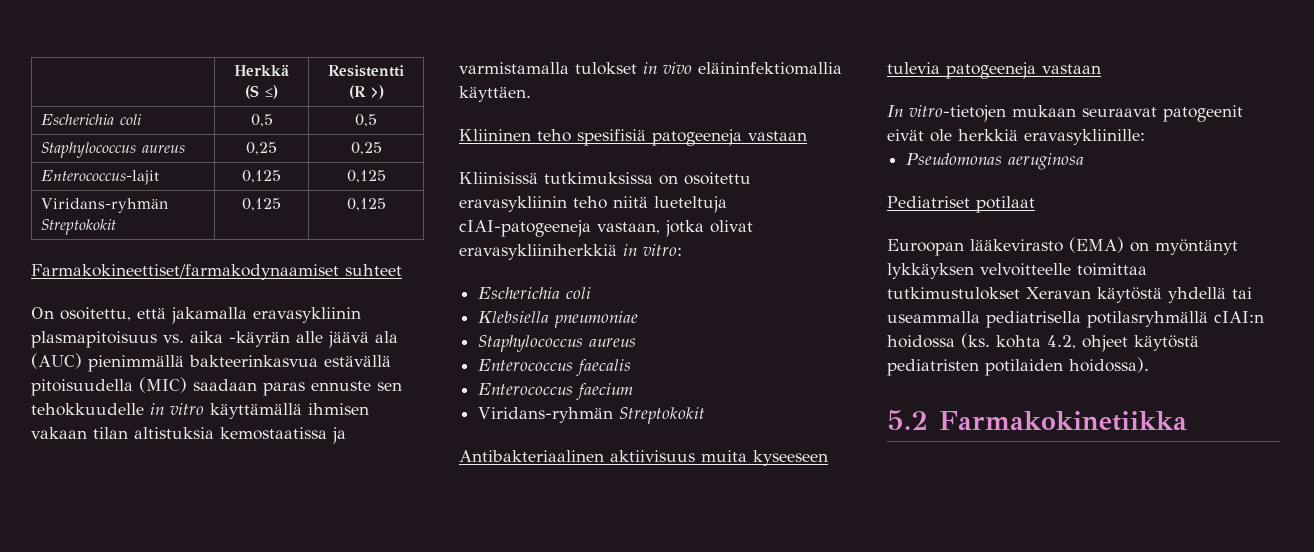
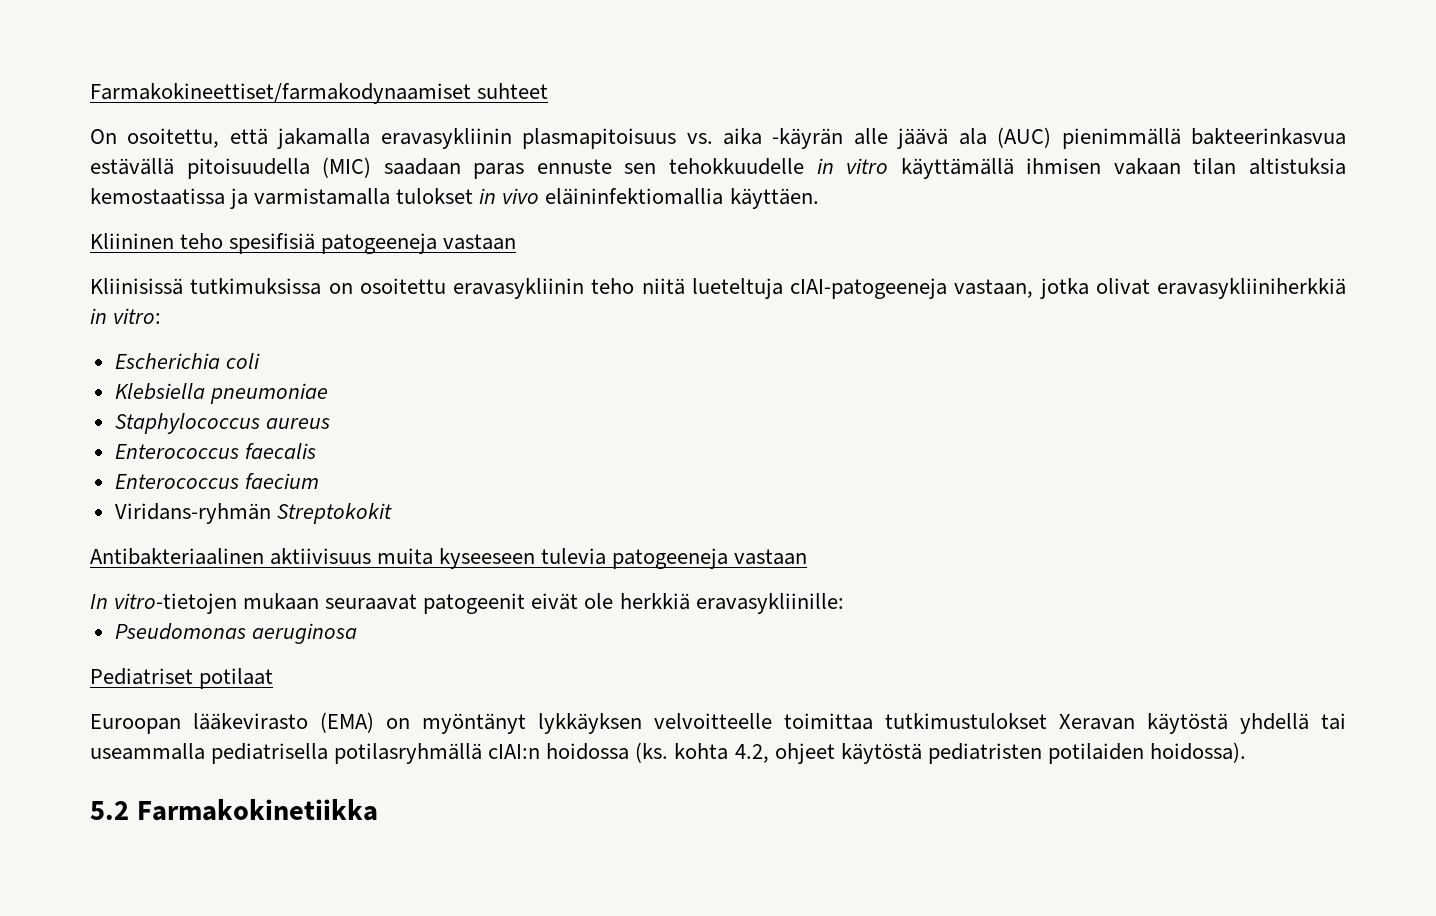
[234,64,289,76] [245,85,278,99] [328,65,404,77] [348,85,384,99] [41,114,143,125] [250,114,273,127] [355,114,377,127] [41,142,186,158] [246,142,277,155] [350,142,382,155] [41,170,160,185] [242,170,281,183] [346,170,386,183] [41,198,170,213] [41,219,117,235] [242,198,281,211] [346,198,386,211] | Herkkä (S ≤) | Resistentti (R >) // Escherichia coli | 0,5 | 0,5 // Staphylococcus aureus | 0,25 | 0,25 // Enterococcus-lajit | 0,125 | 0,125 // Viridans-ryhmän Streptokokit | 0,125 | 0,125 // -> (90, 93) none

